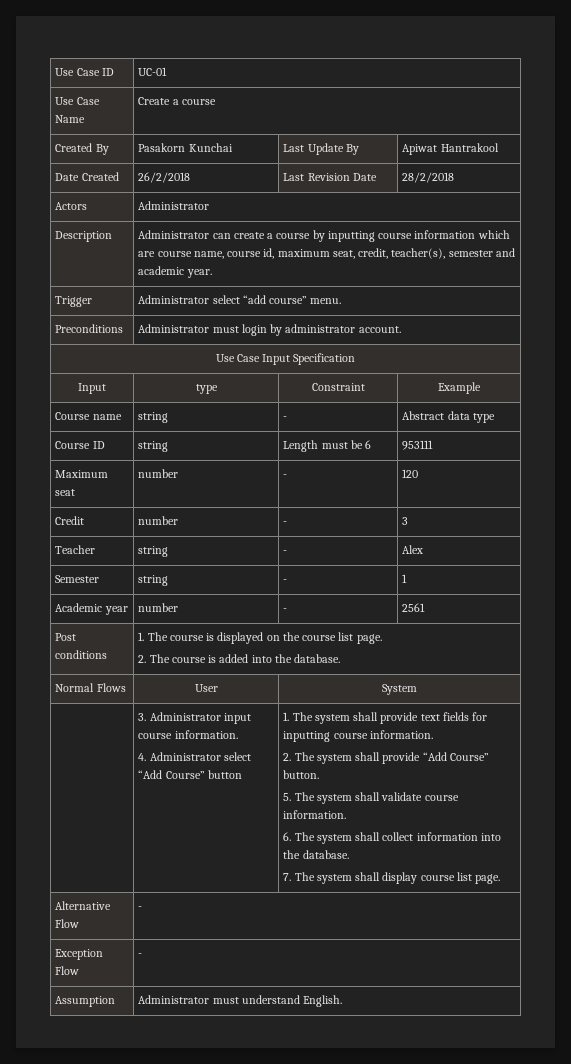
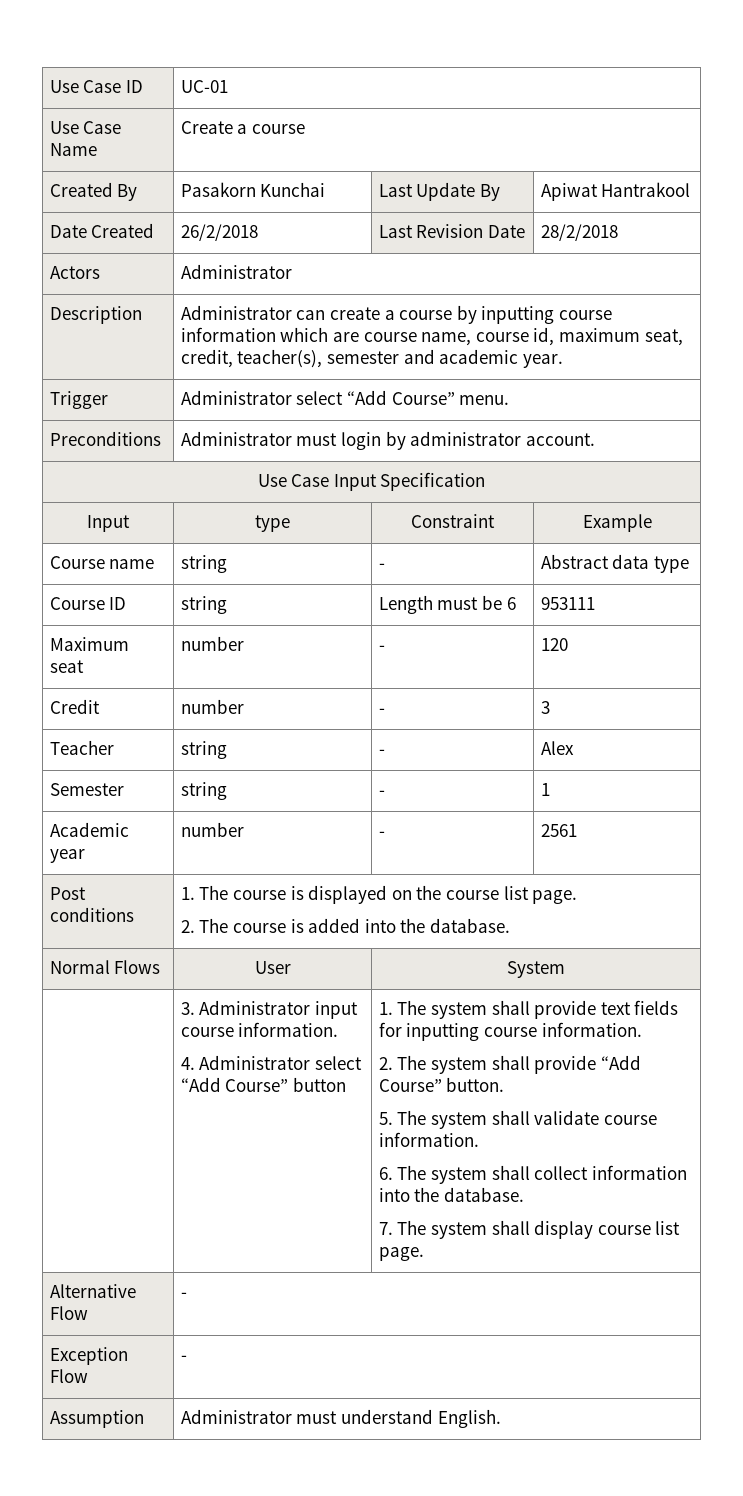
[242,295,308,304] “add course” -> [346,390,455,405] “Add Course”

